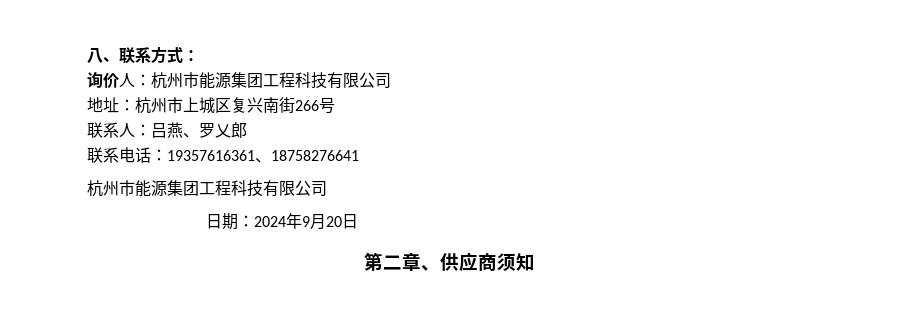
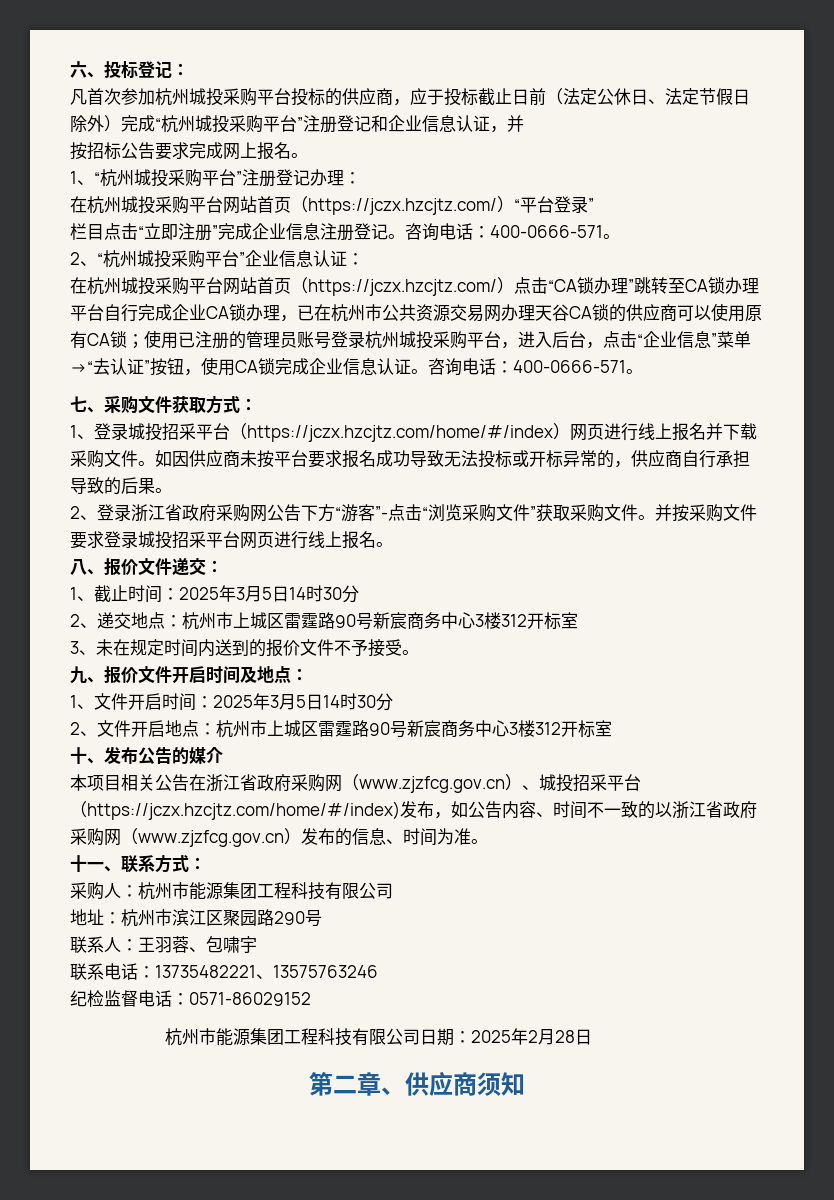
[87,48,103,63] 八 -> [70,61,189,79] [70,88,750,106] [70,115,524,133] [70,142,308,160] [70,169,361,187] [70,196,594,215] [70,223,620,241] [70,250,364,268] [70,277,759,296] [70,303,762,322] [70,330,751,349] [70,357,643,376] [70,395,257,414] [70,423,757,442] [70,450,750,468] [70,477,172,495] [70,504,757,522] [70,531,393,549] [70,557,223,576] [70,585,359,603] [70,612,578,630] [70,639,419,657] [70,666,308,684] [70,693,393,711] [70,720,612,738] [70,746,223,764] [70,774,641,793] [70,801,757,820] [70,828,488,847] [70,855,104,872] 六、投标登记： // 凡首次参加杭州城投采购平台投标的供应商，应于投标截止日前（法定公休日、法定节假日除外）完成“杭州城投采购平台”注册登记和企业信息认证，并 // 按招标公告要求完成网上报名。 // 1、“杭州城投采购平台”注册登记办理： // 在杭州城投采购平台网站首页（https://jczx.hzcjtz.com/）“平台登录” // 栏目点击“立即注册”完成企业信息注册登记。咨询电话：400-0666-571。 // 2、“杭州城投采购平台”企业信息认证： // 在杭州城投采购平台网站首页（https://jczx.hzcjtz.com/）点击“CA锁办理”跳转至CA锁办理平台自行完成企业CA锁办理，已在杭州市公共资源交易网办理天谷CA锁的供应商可以使用原有CA锁；使用已注册的管理员账号登录杭州城投采购平台，进入后台，点击“企业信息”菜单→“去认证”按钮，使用CA锁完成企业信息认证。咨询电话：400-0666-571。 // 七、采购文件获取方式： // 1、登录城投招采平台（https://jczx.hzcjtz.com/home/#/index）网页进行线上报名并下载采购文件。如因供应商未按平台要求报名成功导致无法投标或开标异常的，供应商自行承担导致的后果。 // 2、登录浙江省政府采购网公告下方“游客”-点击“浏览采购文件”获取采购文件。并按采购文件要求登录城投招采平台网页进行线上报名。 // 八、报价文件递交： // 1、截止时间：2025年3月5日14时30分 // 2、递交地点：杭州市上城区雷霆路90号新宸商务中心3楼312开标室 // 3、未在规定时间内送到的报价文件不予接受。 // 九、报价文件开启时间及地点： // 1、文件开启时间：2025年3月5日14时30分 // 2、文件开启地点：杭州市上城区雷霆路90号新宸商务中心3楼312开标室 // 十、发布公告的媒介 // 本项目相关公告在浙江省政府采购网（www.zjzfcg.gov.cn）、城投招采平台（https://jczx.hzcjtz.com/home/#/index)发布，如公告内容、时间不一致的以浙江省政府采购网（www.zjzfcg.gov.cn）发布的信息、时间为准。 // 十一
[87,71,119,88] 询价 -> [70,882,104,900] 采购
[183,97,319,114] 上城区复兴南街266 -> [172,909,305,926] 滨江区聚园路290
[151,122,247,138] 吕燕、罗乂郎 -> [138,936,257,953] 王羽蓉、包啸宇
[167,150,359,163] [87,180,327,197] [205,213,342,230] 19357616361、18758276641 // 杭州市能源集团工程科技有限公司 // 日期：2024年9月20 -> [155,965,378,979] [70,990,311,1007] [165,1028,576,1046] 13735482221、13575763246 // 纪检监督电话：0571-86029152 // 杭州市能源集团工程科技有限公司日期：2025年2月28

